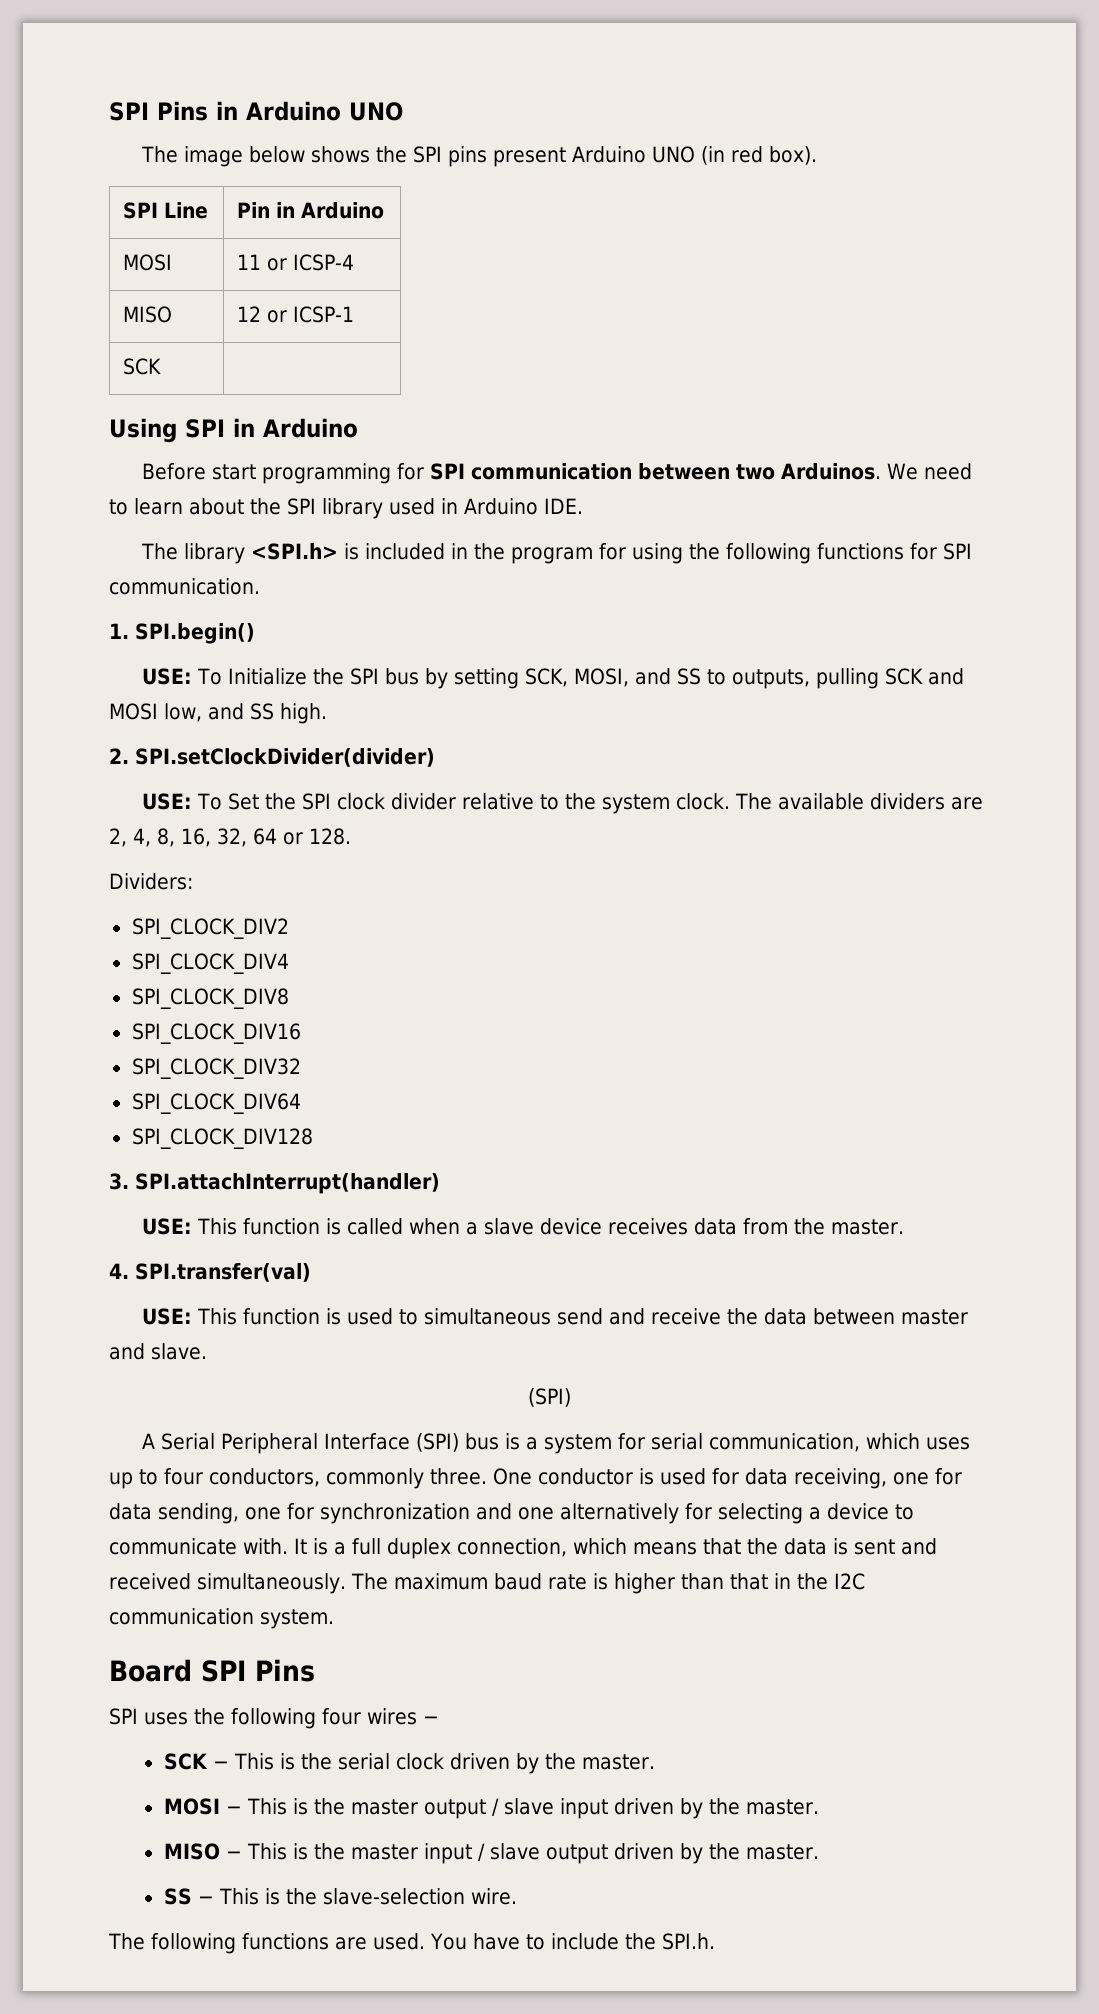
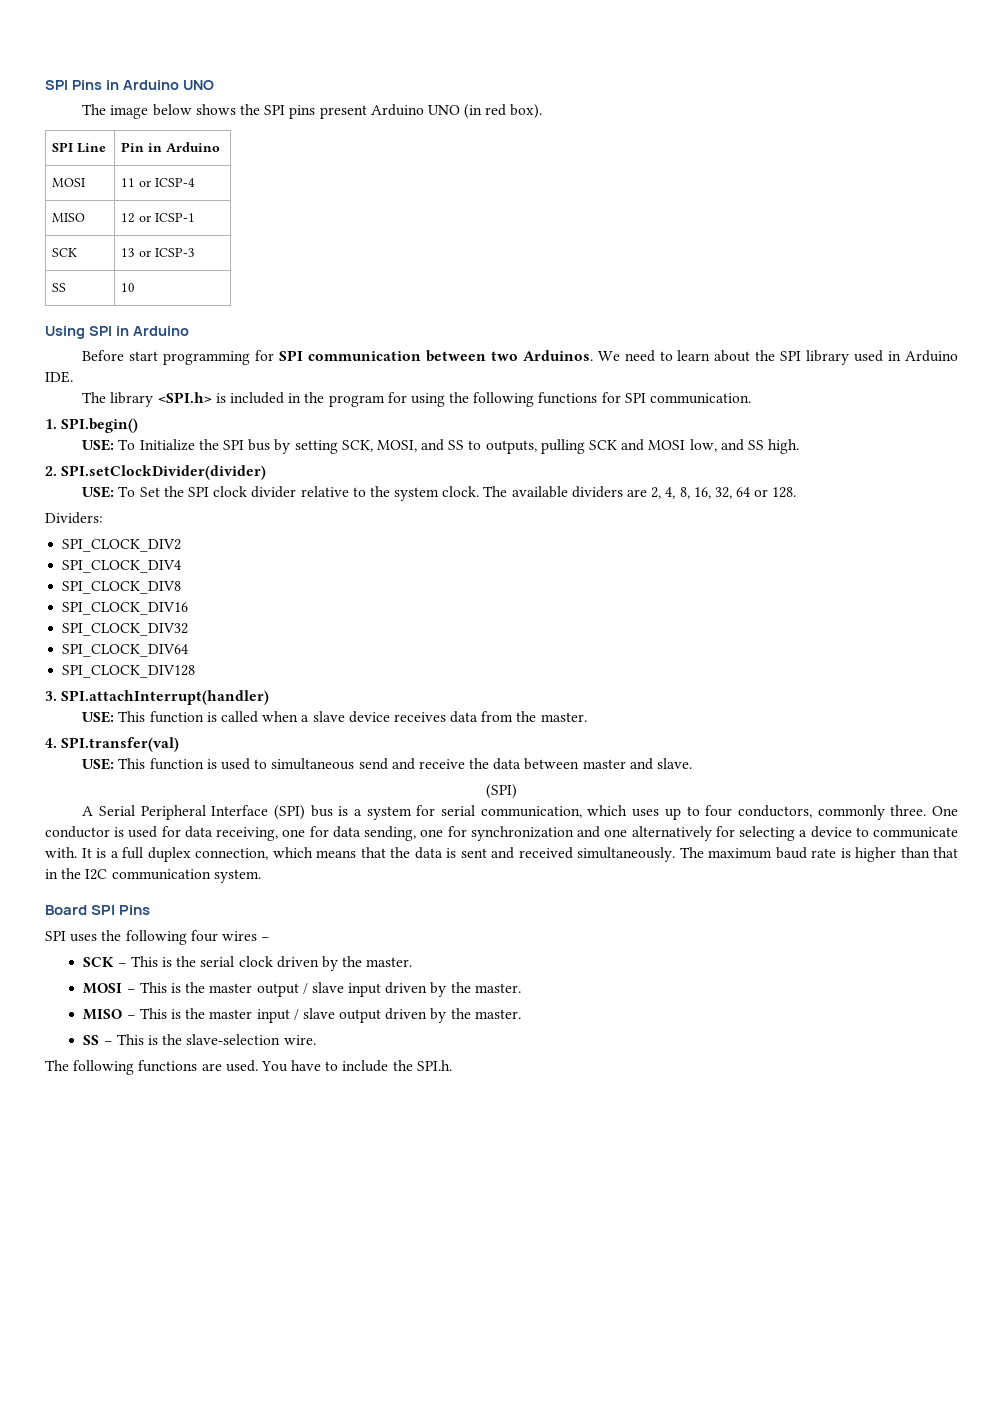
(161, 366) none -> [120,248,195,257] [51,283,66,292] [120,283,135,292] 13 or ICSP-3 // SS | 10

